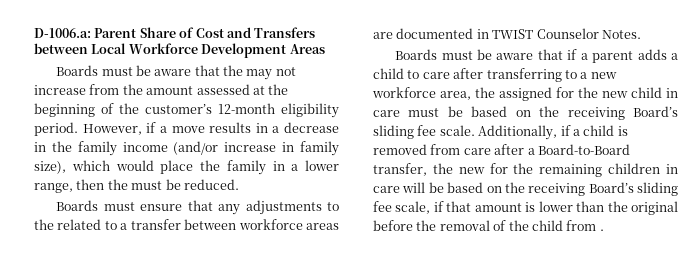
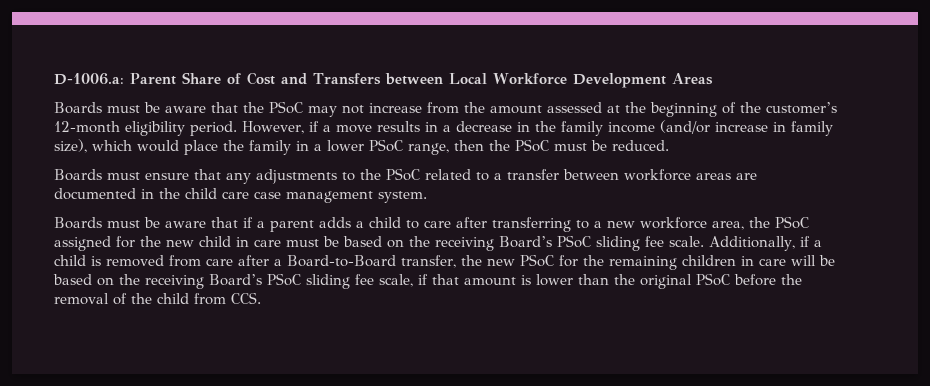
(244, 70) none -> [269,101,303,114] PSoC
(339, 165) none -> [369,139,403,152] PSoC
(128, 184) none -> [515,139,549,152] PSoC
(54, 224) none -> [386,168,420,181] PSoC
[492,28,641,39] TWIST Counselor Notes. -> [159,188,427,203] the child care case management system.
(495, 92) none -> [775,216,809,229] PSoC
(678, 111) none -> [557,235,591,248] PSoC
(485, 170) none -> [520,254,554,267] PSoC
(634, 187) none -> [267,273,301,286] PSoC
(678, 208) none -> [696,273,730,286] PSoC
[599,229,604,231] . -> [231,292,261,304] CCS.

